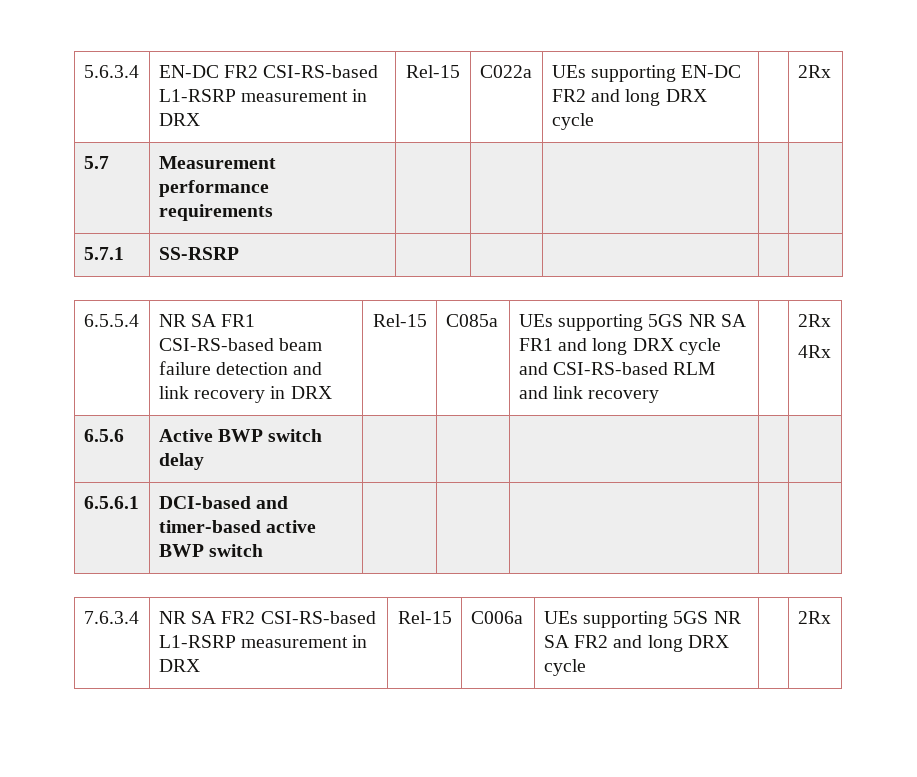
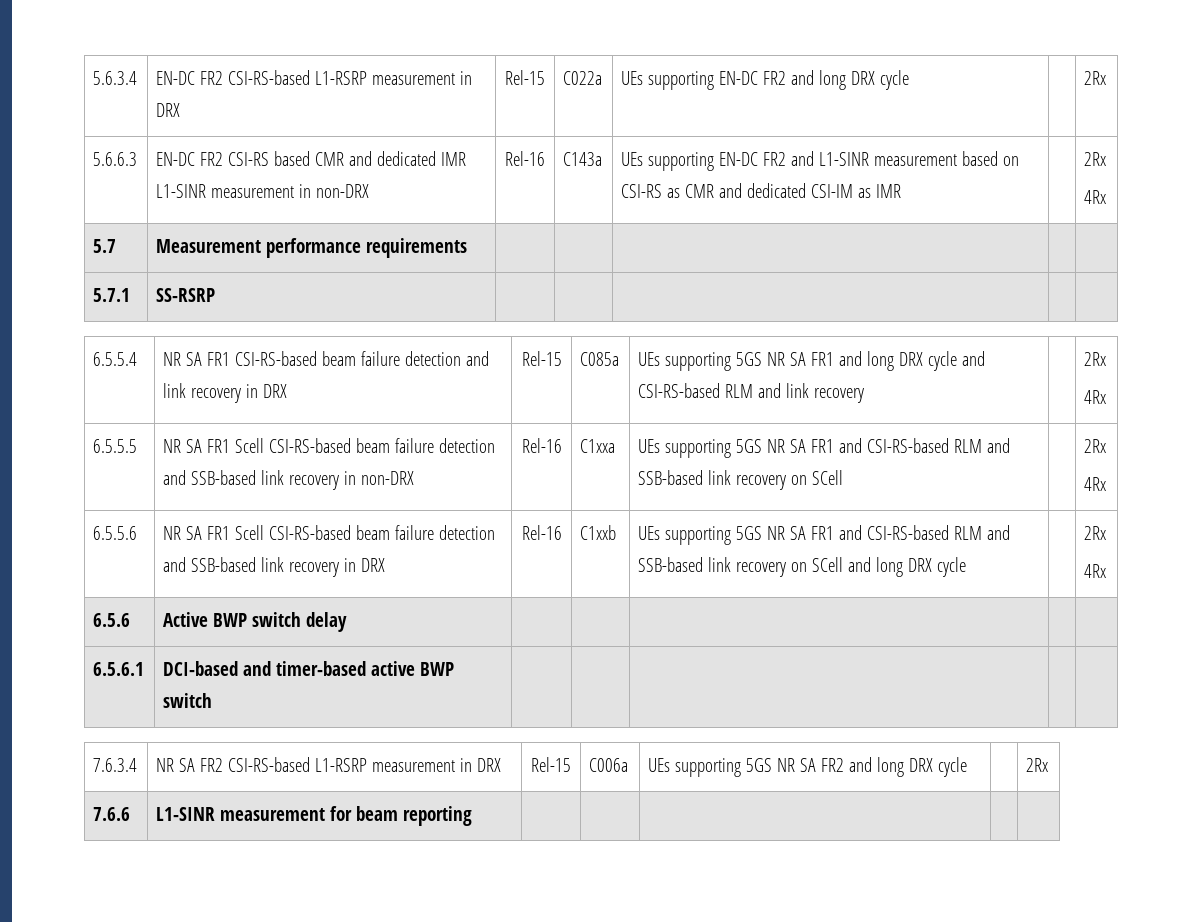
(831, 71) none -> [93,152,138,166] [156,151,467,166] [156,184,370,198] [505,151,545,166] [563,152,603,166] [621,151,1020,171] [621,183,902,198] [1084,152,1107,166] [1084,190,1107,204] // 5.6.6.3 | EN-DC FR2 CSI-RS based CMR and dedicated IMR L1-SINR measurement in non-DRX | Rel-16 | C143a | UEs supporting EN-DC FR2 and L1-SINR measurement based on CSI-RS as CMR and dedicated CSI-IM as IMR | | 2Rx // 4Rx
(831, 351) none -> [93,439,138,453] [163,438,496,453] [163,470,415,490] [521,438,562,453] [580,439,616,453] [638,438,1011,458] [638,470,844,490] [1084,439,1107,453] [1084,477,1107,491] [93,526,138,540] [163,525,496,540] [163,557,386,577] [521,525,562,540] [580,525,617,540] [638,525,1011,545] [638,557,967,577] [1084,526,1107,540] [1084,564,1107,578] // 6.5.5.5 | NR SA FR1 Scell CSI-RS-based beam failure detection and SSB-based link recovery in non-DRX | Rel-16 | C1xxa | UEs supporting 5GS NR SA FR1 and CSI-RS-based RLM and SSB-based link recovery on SCell | | 2Rx // 4Rx // 6.5.5.6 | NR SA FR1 Scell CSI-RS-based beam failure detection and SSB-based link recovery in DRX | Rel-16 | C1xxb | UEs supporting 5GS NR SA FR1 and CSI-RS-based RLM and SSB-based link recovery on SCell and long DRX cycle | | 2Rx // 4Rx
(831, 617) none -> [93,807,131,821] [156,806,473,826] // 7.6.6 | L1-SINR measurement for beam reporting | | | | |

